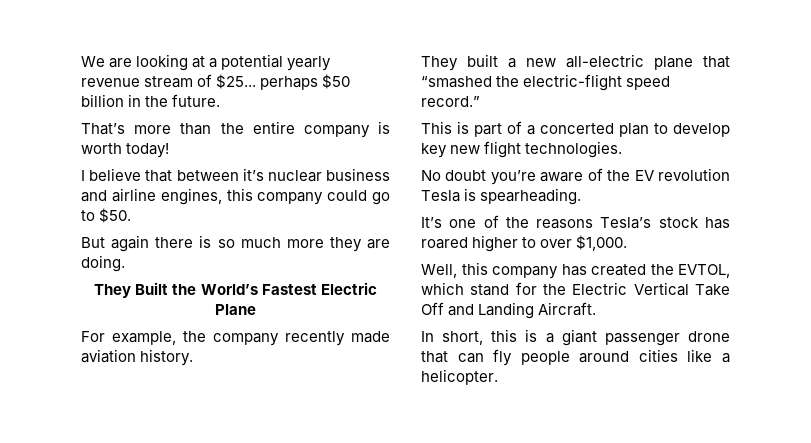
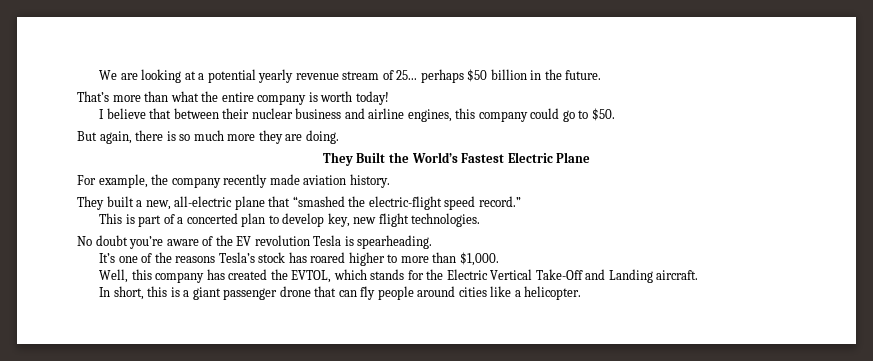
[216,74,257,89] $25... -> [396,70,418,80] 25...
(212, 129) none -> [170,91,199,102] what
[242,168,264,181] it’s -> [222,108,250,119] their
[111,235,150,252] again -> [99,131,132,144] again,
[526,58,556,67] new -> [145,200,171,210] new,
[421,143,447,158] key -> [327,213,350,227] key,
[540,239,573,248] over -> [400,252,457,263] more than
[470,284,510,296] stand -> [370,269,405,280] stands
[695,284,730,296] [421,302,444,315] Take Off -> [535,269,583,280] Take-Off
[538,302,597,316] Aircraft. -> [656,270,699,280] aircraft.

